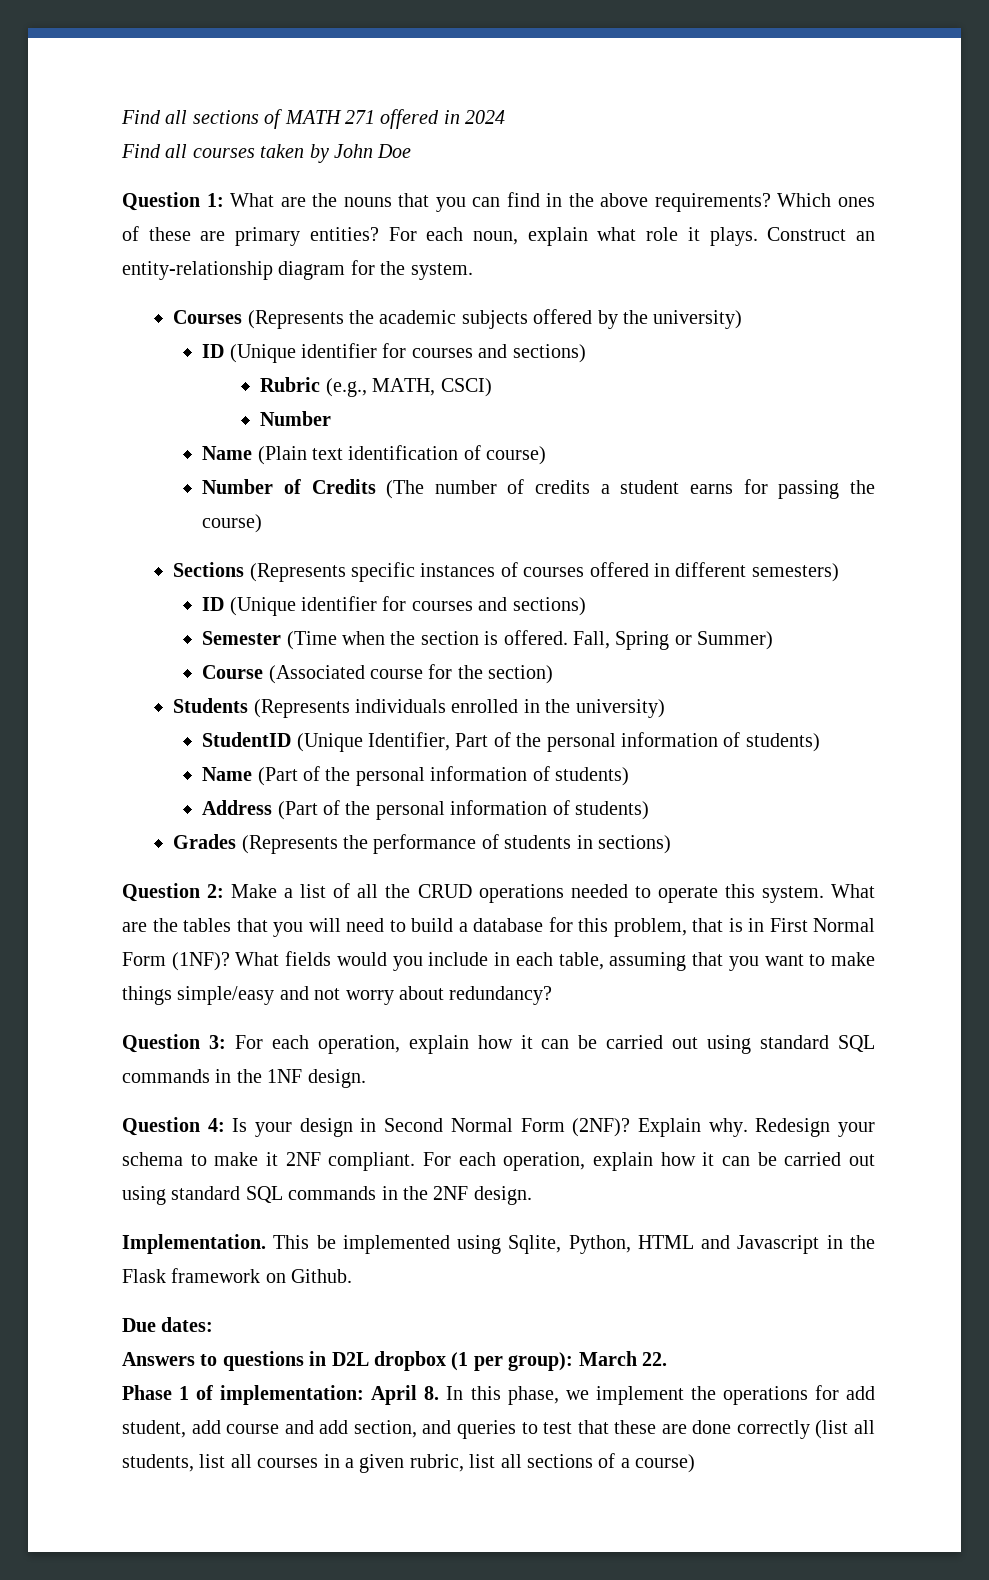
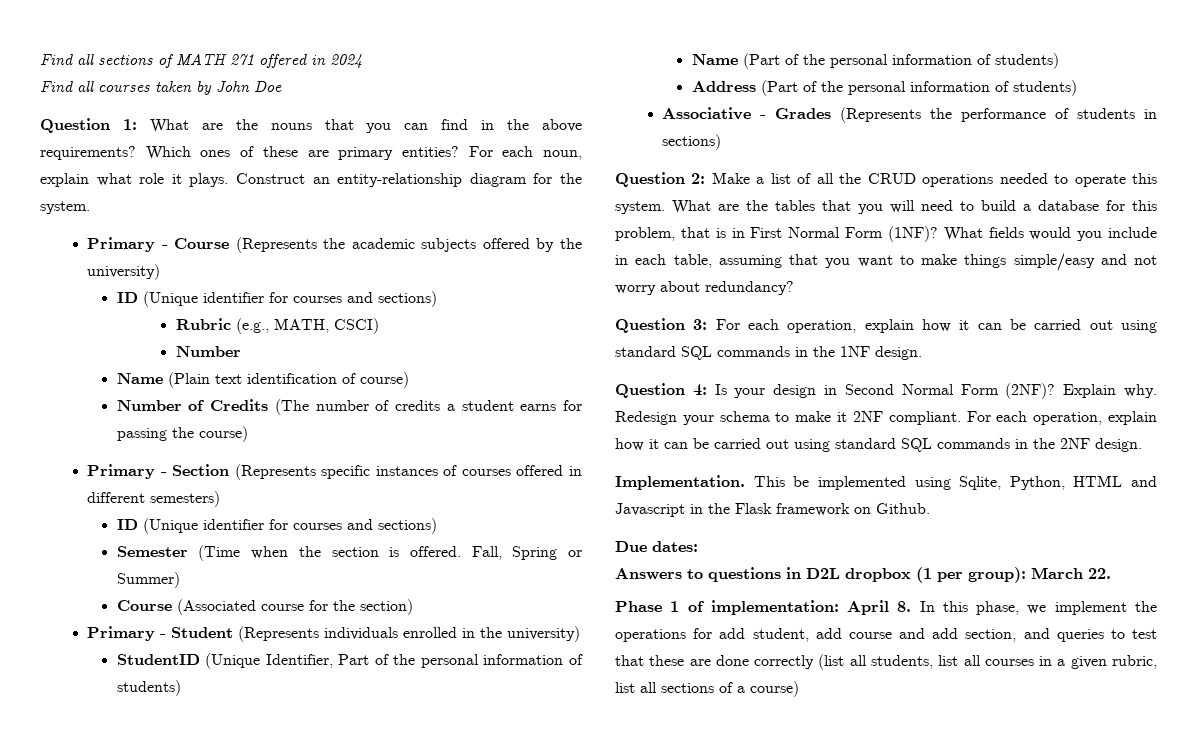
[173,310,243,324] Courses -> [87,237,230,252] Primary - Course
[173,562,245,577] Sections -> [87,464,230,479] Primary - Section
[173,698,249,713] Students -> [87,626,234,641] Primary - Student
(649, 810) none -> [662,107,767,120] Associative -

